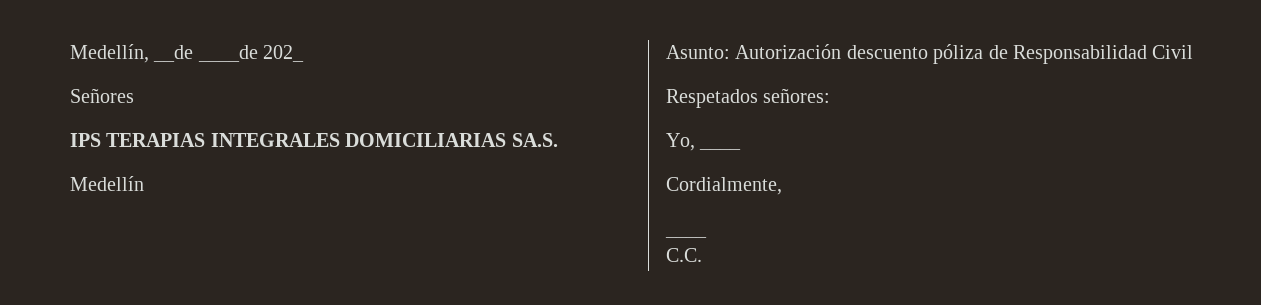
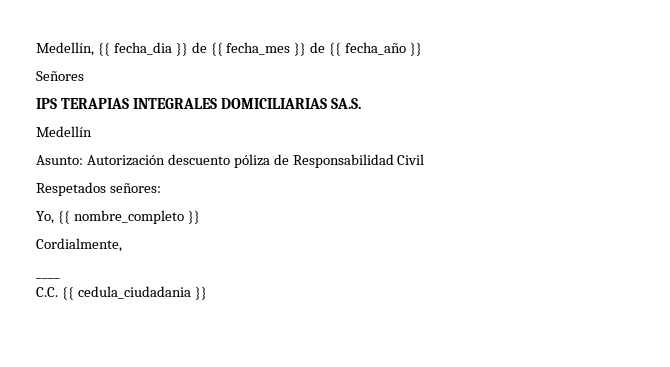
[153,45,305,62] __de ____de 202_ -> [97,42,423,56] {{ fecha_dia }} de {{ fecha_mes }} de {{ fecha_año }}
[699,147,742,150] ____ -> [57,210,200,224] {{ nombre_completo }}
(702, 255) none -> [61,286,207,300] {{ cedula_ciudadania }}

